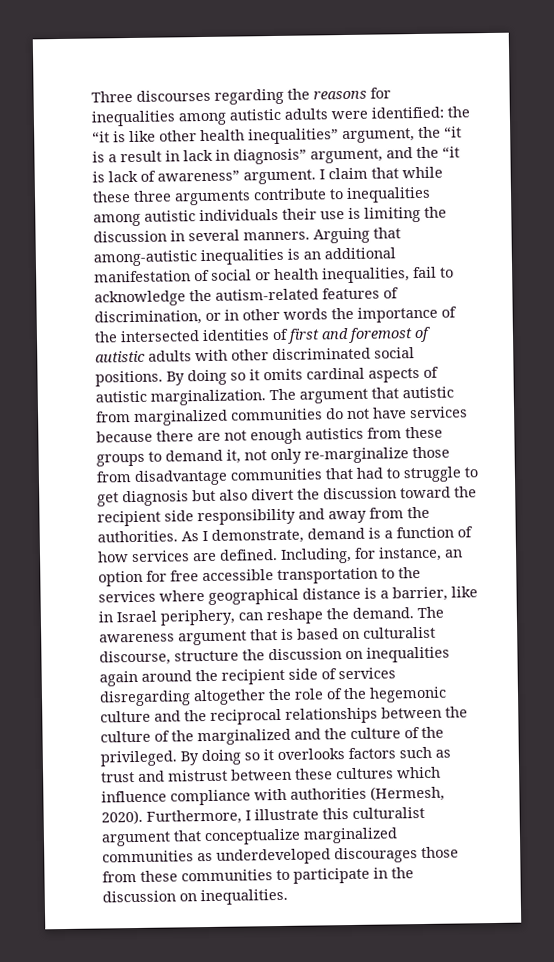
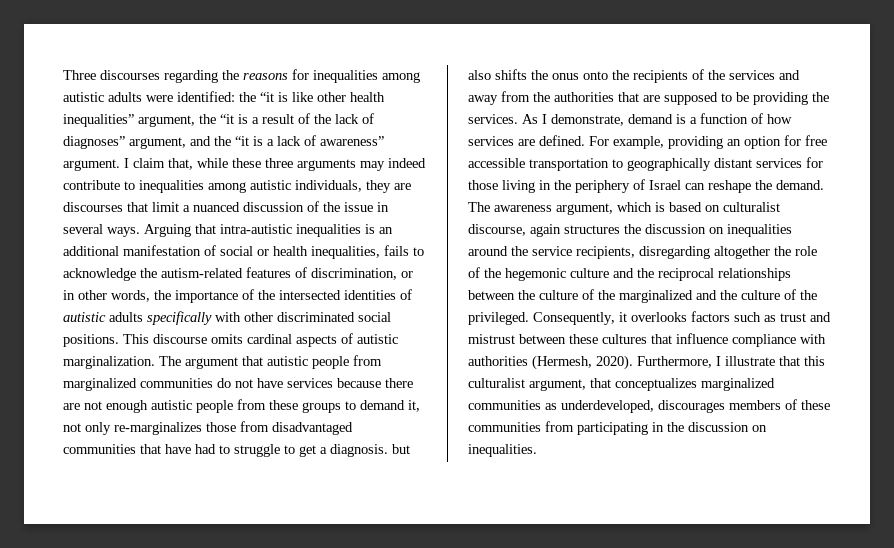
[165,148,307,165] in lack in diagnosis” -> [298,113,374,124] [63,136,125,149] of the lack of diagnoses”
(105, 177) none -> [267,139,274,146] a
[371,167,399,179] that -> [168,158,193,170] that,
(251, 198) none -> [360,158,426,171] may indeed
[199,206,447,223] [93,230,167,243] individuals their use is limiting the discussion -> [295,180,411,193] [63,201,373,212] individuals, they are discourses that limit a nuanced discussion of the issue
[243,231,310,241] manners. -> [107,227,140,237] ways.
[93,250,197,267] among-autistic -> [220,224,292,234] intra-autistic
[413,266,437,279] fail -> [384,245,409,256] fails
[283,308,328,320] words -> [111,290,150,302] words,
[286,326,432,344] [95,350,192,363] first and foremost of autistic adults -> [63,311,212,325] autistic adults specifically
[166,369,260,386] By doing so it -> [123,334,207,344] This discourse
(454, 392) none -> [312,356,349,369] people
[305,427,364,440] autistics -> [151,400,233,413] autistic people
[304,446,450,464] [96,469,228,486] re-marginalize those from disadvantage -> [114,421,353,435] re-marginalizes those from disadvantaged
(353, 473) none -> [165,444,191,454] have
[122,486,477,507] [97,506,430,527] [97,530,178,543] diagnosis but also divert the discussion toward the recipient side responsibility and away from the authorities. -> [320,444,410,457] [468,69,800,83] [468,91,829,105] [468,114,518,124] a diagnosis. but also shifts the onus onto the recipients of the services and away from the authorities that are supposed to be providing the services.
[280,546,442,564] Including, for instance, -> [589,136,723,149] For example, providing
[398,567,421,579] [98,586,478,605] [98,609,236,626] the services where geographical distance is a barrier, like in Israel periphery, -> [627,157,823,171] [468,179,681,193] geographically distant services for those living in the periphery of Israel
[178,629,278,646] argument that -> [556,202,652,215] argument, which
[174,650,239,662] structure -> [530,224,620,237] again structures
[99,670,138,687] again -> (792, 230) none
[221,667,396,685] recipient side of services -> [532,246,635,259] service recipients,
[180,749,260,766] By doing so -> [533,312,615,325] Consequently,
[397,766,441,779] which -> [651,334,672,344] that
(319, 814) none -> [779,356,800,366] that
[101,827,398,847] [102,846,459,865] [102,867,370,884] argument that conceptualize marginalized communities as underdeveloped discourages those from these communities to participate -> [529,378,775,391] [468,399,830,413] [468,421,648,435] argument, that conceptualizes marginalized communities as underdeveloped, discourages members of these communities from participating

